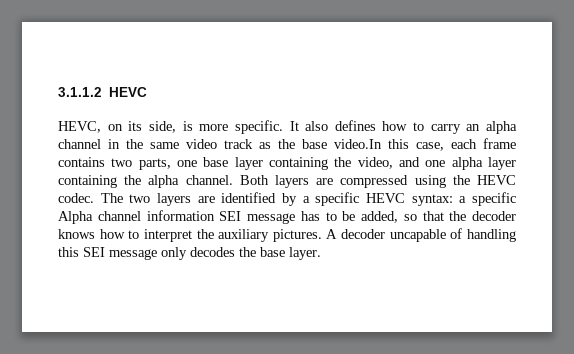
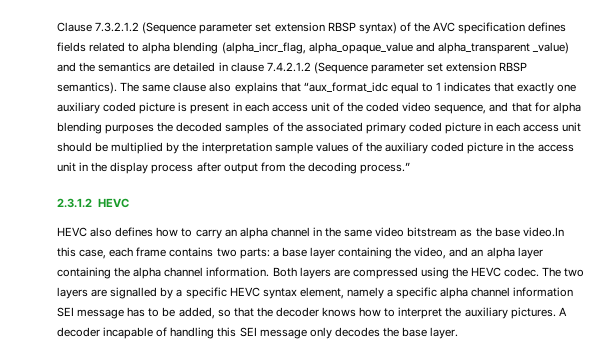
[58,87,148,97] [58,120,299,134] 3.1.1.2 HEVC // HEVC, on its side, is more specific. It -> [57,22,567,34] [57,42,569,54] [57,62,528,74] [57,82,577,94] [57,102,581,114] [57,122,582,134] [57,142,574,154] [57,162,411,174] [57,198,129,208] [57,227,87,237] Clause 7.3.2.1.2 (Sequence parameter set extension RBSP syntax) of the AVC specification defines fields related to alpha blending (alpha_incr_flag, alpha_opaque_value and alpha_transparent _value) and the semantics are detailed in clause 7.4.2.1.2 (Sequence parameter set extension RBSP semantics). The same clause also explains that “aux_format_idc equal to 1 indicates that exactly one auxiliary coded picture is present in each access unit of the coded video sequence, and that for alpha blending purposes the decoded samples of the associated primary coded picture in each access unit should be multiplied by the interpretation sample values of the auxiliary coded picture in the access unit in the display process after output from the decoding process.” // 2.3.1.2 HEVC // HEVC
[224,139,253,149] track -> [407,227,458,237] bitstream
[138,158,197,170] parts, one -> [239,248,279,259] parts: a
[425,160,446,167] one -> [471,249,484,257] an
[185,175,233,185] channel. -> [164,267,270,277] channel information.
[221,192,277,203] identified -> [110,287,158,299] signalled
[411,192,516,206] [58,211,93,224] syntax: a specific Alpha -> [262,287,469,299] syntax element, namely a specific alpha
[389,229,446,242] uncapable -> [103,327,154,339] incapable

